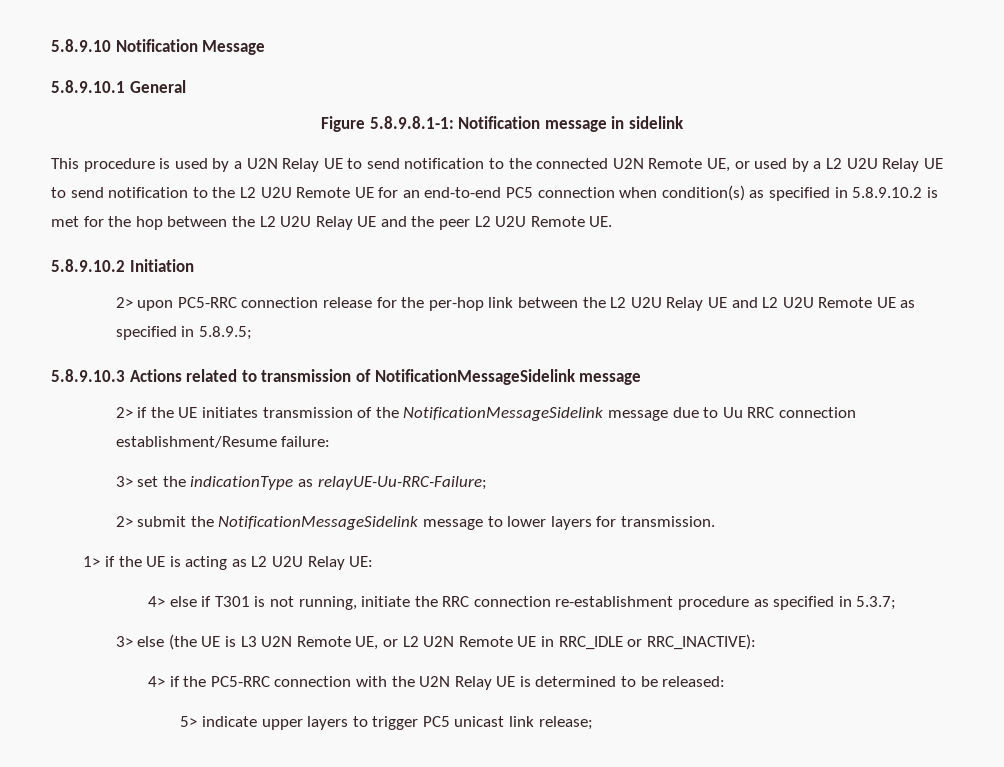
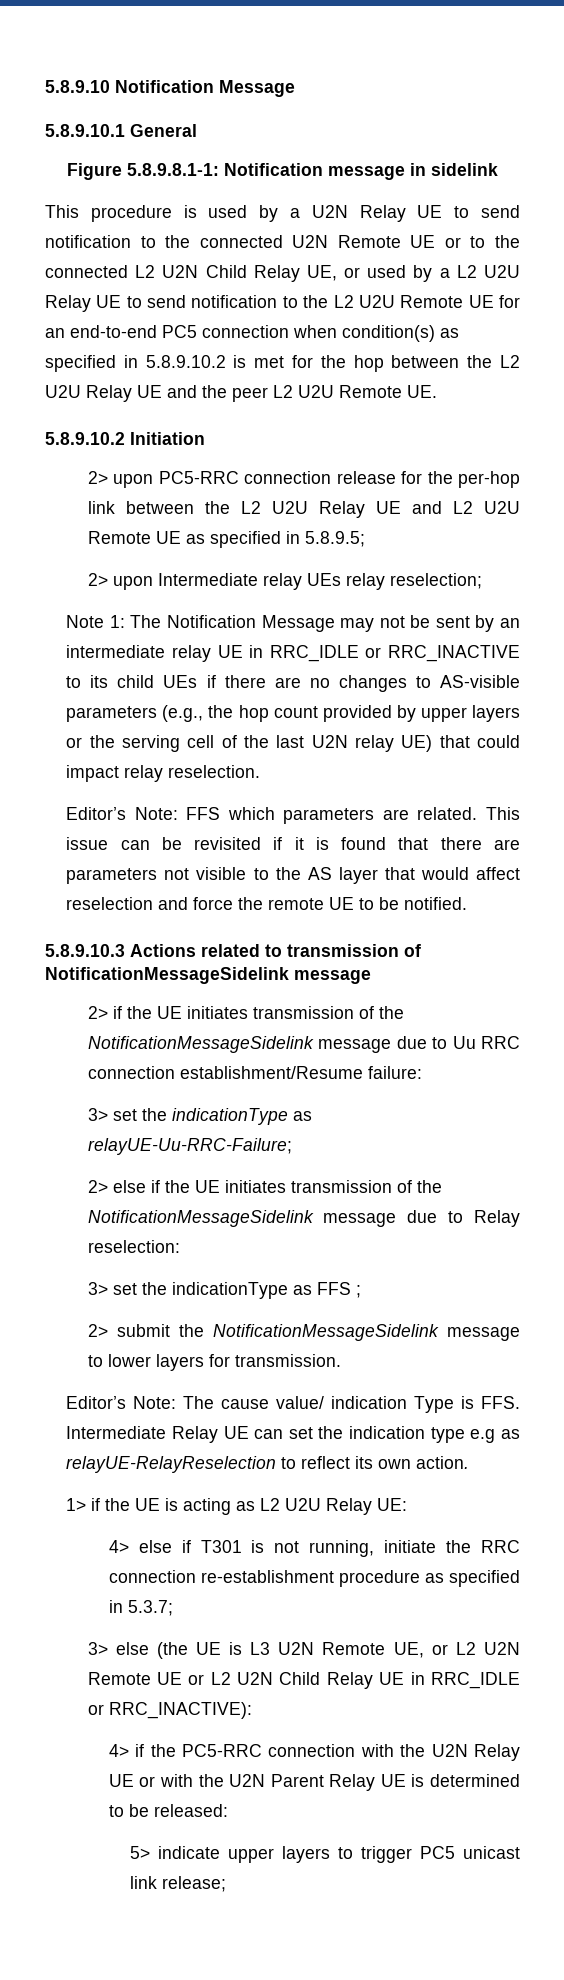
(703, 163) none -> [410,235,520,248] [45,265,300,282] UE or to the connected L2 U2N Child Relay
(252, 333) none -> [87,573,482,590] [66,615,521,632] [66,645,520,662] [66,675,520,692] [66,705,520,722] [66,735,520,752] [66,765,261,782] [66,807,520,824] [66,837,520,850] [66,867,520,884] [66,897,468,910] // 2> upon Intermediate relay UEs relay reselection; // Note 1: The Notification Message may not be sent by an intermediate relay UE in RRC_IDLE or RRC_INACTIVE to its child UEs if there are no changes to AS-visible parameters (e.g., the hop count provided by upper layers or the serving cell of the last U2N relay UE) that could impact relay reselection. // Editor’s Note: FFS which parameters are related. This issue can be revisited if it is found that there are parameters not visible to the AS layer that would affect reselection and force the remote UE to be notified.
(487, 483) none -> [87,1180,442,1193] [87,1210,520,1227] [87,1240,180,1253] [87,1282,361,1299] // 2> else if the UE initiates transmission of the NotificationMessageSidelink message due to Relay reselection: // 3> set the indicationType as FFS ;
(715, 521) none -> [66,1396,520,1413] [66,1426,520,1443] [66,1456,470,1473] // Editor’s Note: The cause value/ indication Type is FFS. Intermediate Relay UE can set the indication type e.g as relayUE-RelayReselection to reflect its own action.
(537, 641) none -> [188,1672,405,1689] or L2 U2N Child Relay UE
(516, 681) none -> [139,1774,406,1791] or with the U2N Parent Relay UE

